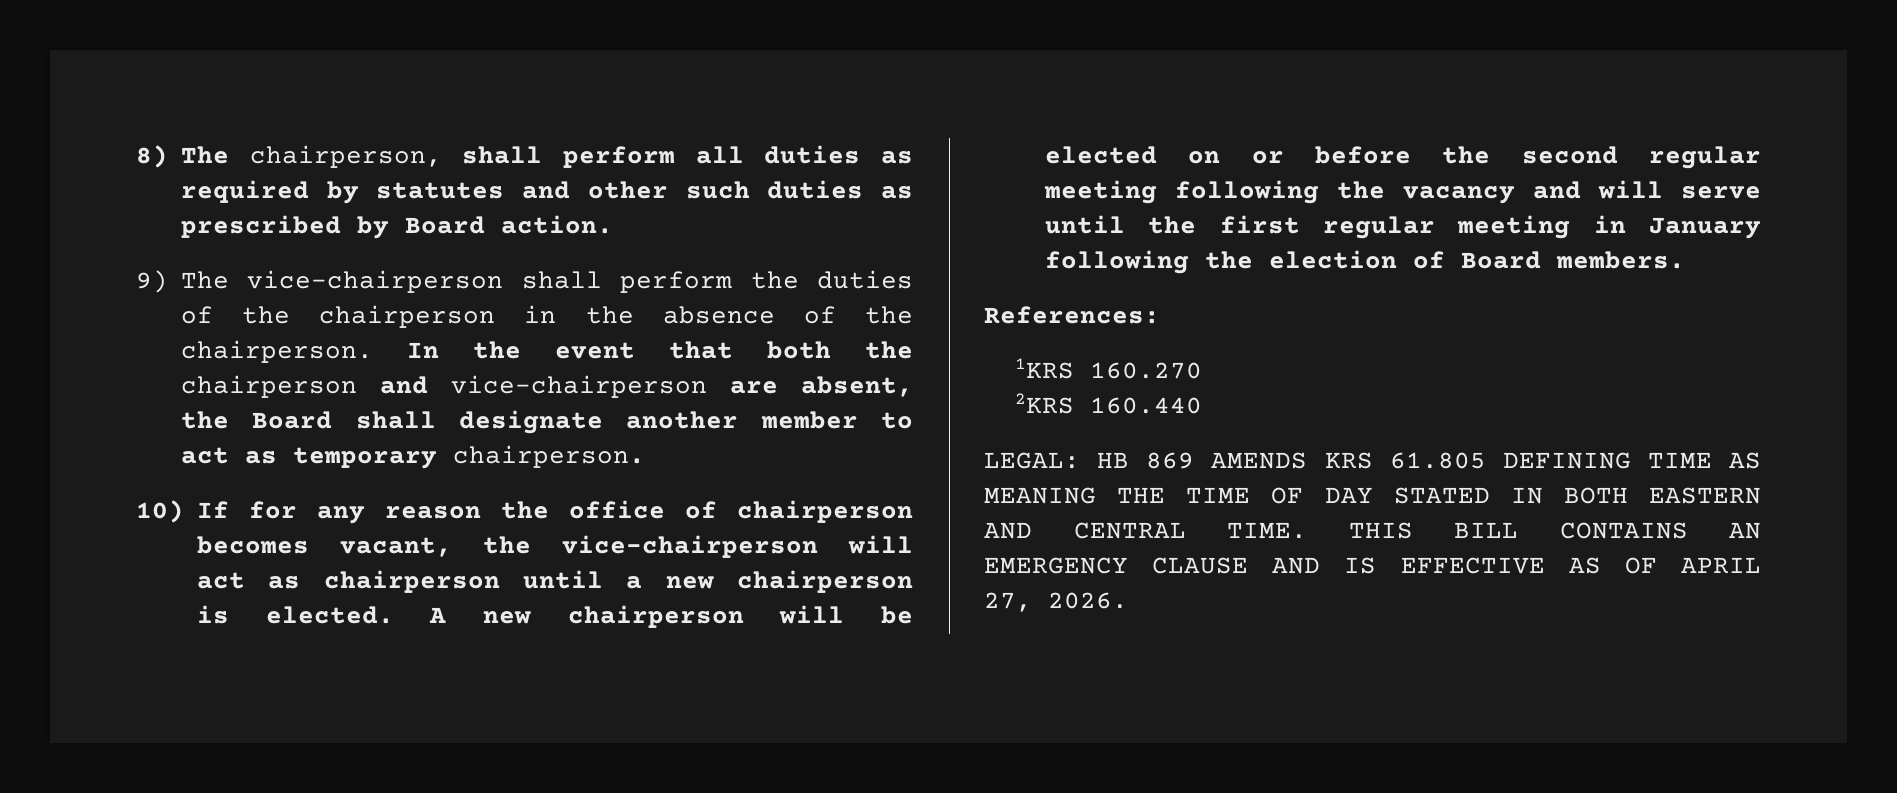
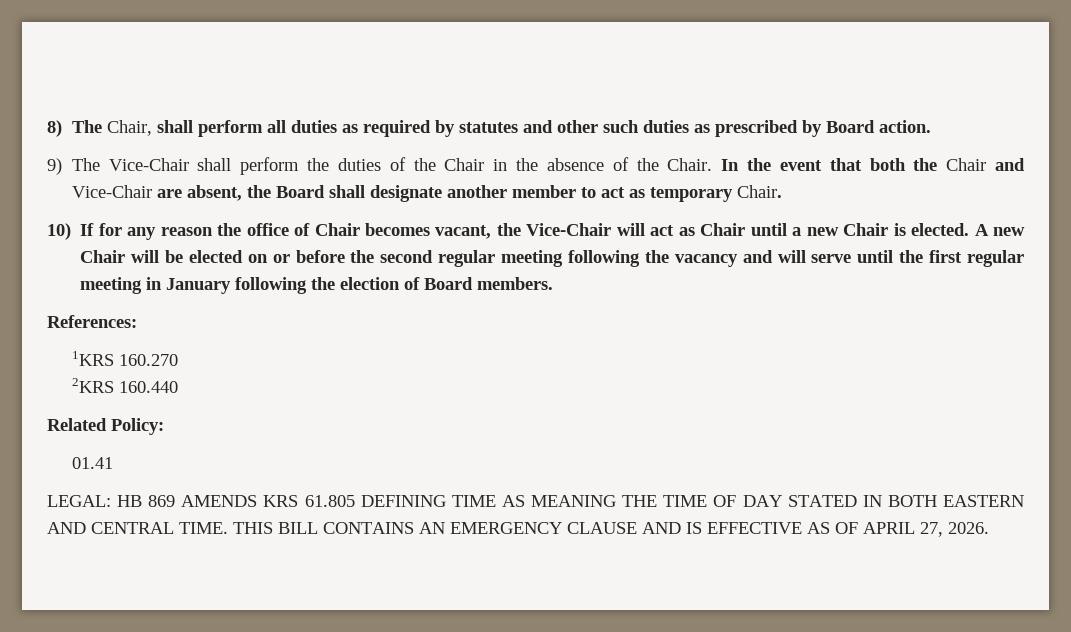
[249,145,442,168] chairperson, -> [106,120,152,136] Chair,
[247,270,504,293] vice-chairperson -> [108,158,189,171] Vice-Chair
[319,305,496,328] chairperson -> [444,158,485,171] Chair
[181,340,373,363] chairperson. -> [667,158,713,171] Chair.
[181,375,707,398] chairperson and vice-chairperson -> [946,158,1026,171] [71,185,152,198] Chair and Vice-Chair
[453,445,645,468] chairperson. -> [736,185,782,198] Chair.
[737,500,913,523] chairperson -> [314,223,360,236] Chair
[562,535,818,558] vice-chairperson -> [526,223,612,236] Vice-Chair
[323,570,500,593] chairperson -> [700,223,746,236] Chair
[737,570,913,593] chairperson -> [843,223,889,236] Chair
[567,605,744,628] chairperson -> [80,250,126,263] Chair
(1203, 405) none -> [47,418,164,435] [71,457,113,469] // Related Policy: // 01.41

